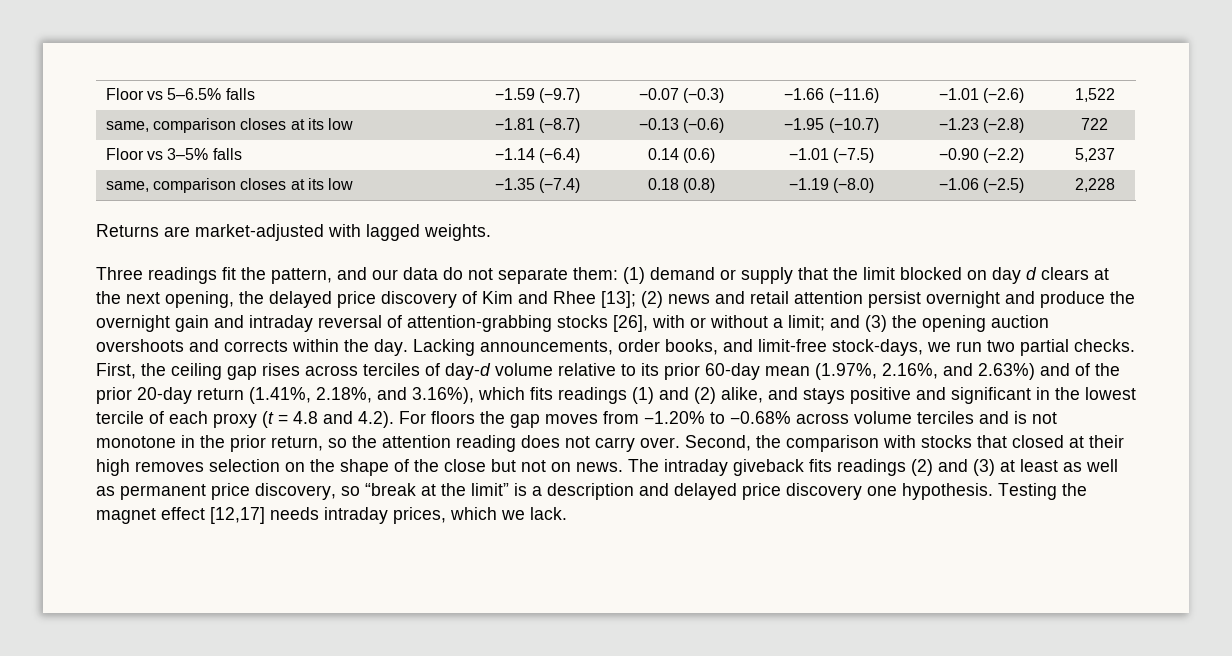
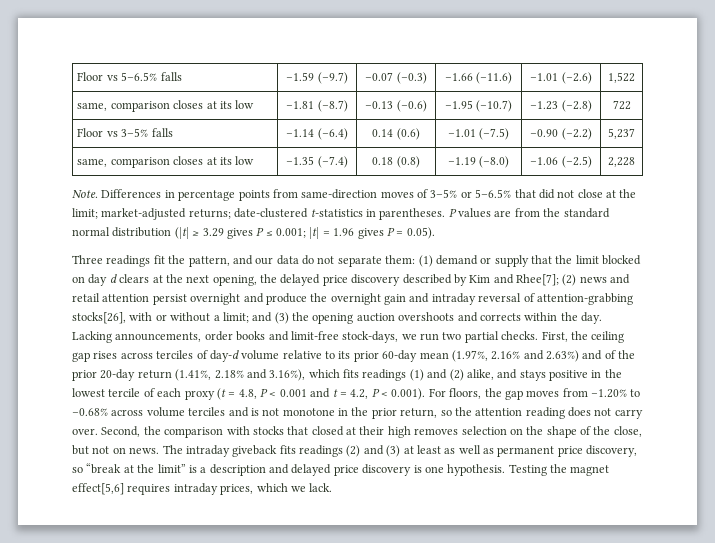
[96,224,491,241] Returns are market-adjusted with lagged weights. -> [72,189,637,201] [72,208,610,220] [72,227,435,239] Note. Differences in percentage points from same-direction moves of 3–5% or 5–6.5% that did not close at the limit; market-adjusted returns; date-clustered t-statistics in parentheses. P values are from the standard normal distribution (|t| ≥ 3.29 gives P ≤ 0.001; |t| = 1.96 gives P = 0.05).
[462,291,636,308] of Kim and Rhee [13]; -> [402,274,559,286] described by Kim and Rhee[7];
[557,315,648,332] stocks [26], -> [72,312,126,324] stocks[26],
[665,339,718,355] books, -> [236,331,266,341] books
[882,363,938,379] 2.16%, -> [491,351,521,360] 2.16%
[316,387,372,403] 2.18%, -> [214,370,244,379] 2.18%
[916,387,1031,404] and significant -> (588, 375) none
[293,411,475,428] 4.8 and 4.2). For floors -> [238,388,482,400] 4.8, P < 0.001 and t = 4.2, P < 0.001). For floors,
[444,459,486,472] close -> [613,426,642,437] close,
(862, 491) none -> [413,465,422,473] is
[161,507,319,524] effect [12,17] needs -> [72,483,171,495] effect[5,6] requires

